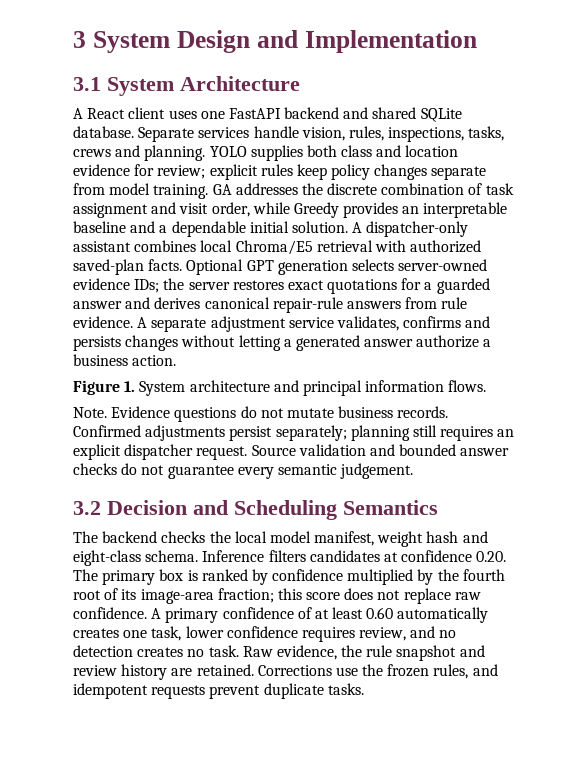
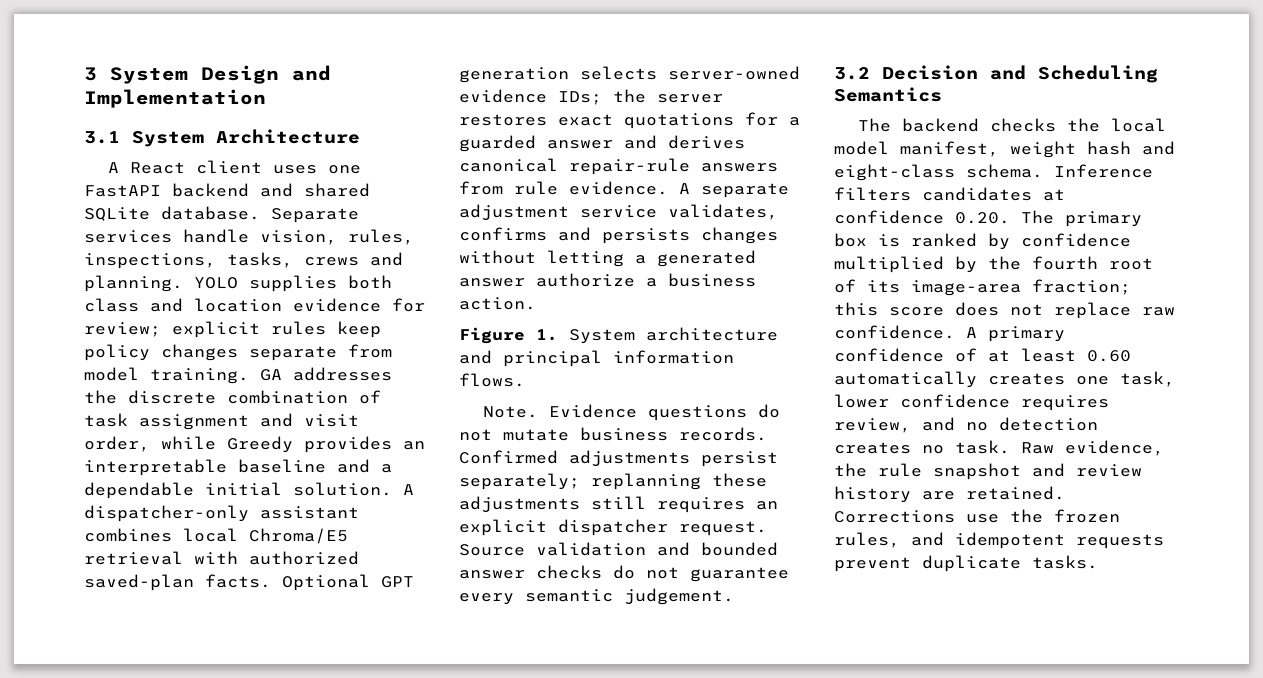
[350,425,410,441] planning -> [591,473,767,490] [459,496,580,513] replanning these adjustments

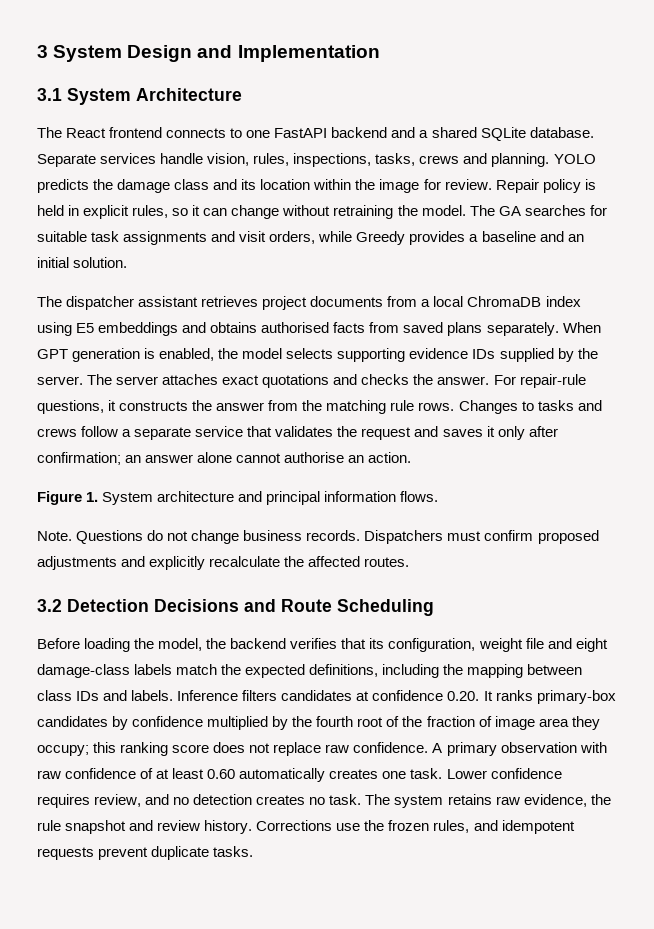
[108,160,318,174] A React client uses -> [37,127,243,138] The React frontend connects to
(293, 190) none -> [419,130,429,138] a
[249,275,392,292] [84,298,425,312] [84,321,381,338] [84,344,392,361] [84,367,392,384] [84,390,381,404] [84,413,249,430] supplies both class and location evidence for review; explicit rules keep policy changes separate from model training. GA addresses the discrete combination of task assignment -> [37,179,596,193] [37,205,607,219] [37,231,208,245] predicts the damage class and its location within the image for review. Repair policy is held in explicit rules, so it can change without retraining the model. The GA searches for suitable task assignments
[84,436,150,452] order, -> [269,231,316,244] orders,
[403,441,425,450] [84,459,392,476] [84,482,414,499] [84,505,359,522] [84,528,348,544] [84,551,359,565] [84,574,414,591] [459,66,800,83] [459,89,723,105] [459,112,800,129] [459,135,745,152] [459,158,778,175] [459,181,789,198] [459,204,778,221] [459,227,778,244] [459,250,756,267] [459,273,756,287] an interpretable baseline and a dependable initial solution. A dispatcher-only assistant combines local Chroma/E5 retrieval with authorized saved-plan facts. Optional GPT generation selects server-owned evidence IDs; the server restores exact quotations for a guarded answer and derives canonical repair-rule answers from rule evidence. A separate adjustment service validates, confirms and persists changes without letting a generated answer authorize a business -> [469,231,584,242] [37,257,128,268] [37,296,581,310] [37,322,601,336] [37,348,598,362] [37,374,586,388] [37,400,602,414] [37,426,558,440] [37,452,365,465] a baseline and an initial solution. // The dispatcher assistant retrieves project documents from a local ChromaDB index using E5 embeddings and obtains authorised facts from saved plans separately. When GPT generation is enabled, the model selects supporting evidence IDs supplied by the server. The server attaches exact quotations and checks the answer. For repair-rule questions, it constructs the answer from the matching rule rows. Changes to tasks and crews follow a separate service that validates the request and saves it only after confirmation; an answer alone cannot authorise an
[549,404,781,421] [459,429,569,441] Evidence questions do not mutate -> [76,530,240,544] Questions do not change
[459,450,778,467] [459,473,767,490] [459,496,778,513] [459,519,767,536] [459,542,778,556] [459,565,789,582] [459,588,734,605] [834,65,1158,83] [834,87,942,102] [858,118,1167,132] [834,141,1175,158] [834,164,1043,181] Confirmed adjustments persist separately; replanning these adjustments still requires an explicit dispatcher request. Source validation and bounded answer checks do not guarantee every semantic judgement. // 3.2 Decision and Scheduling Semantics // The backend checks the local model manifest, weight hash and eight-class schema. -> [364,530,599,544] [37,556,410,570] [37,599,434,616] [37,638,608,652] [37,664,583,678] [37,690,174,701] Dispatchers must confirm proposed adjustments and explicitly recalculate the affected routes. // 3.2 Detection Decisions and Route Scheduling // Before loading the model, the backend verifies that its configuration, weight file and eight damage-class labels match the expected definitions, including the mapping between class IDs and labels.
[1021,210,1142,227] [834,233,977,247] The primary box is ranked -> [483,690,616,704] [37,716,108,727] It ranks primary-box candidates
[867,279,1131,296] [834,302,878,316] its image-area fraction; this -> [402,716,600,730] [37,742,169,756] the fraction of image area they occupy; this ranking
(1065, 334) none -> [500,742,607,753] [37,770,61,779] observation with raw
[1120,371,1175,387] [834,394,889,408] task, lower -> [410,768,487,779] task. Lower
[1021,442,1054,454] Raw -> [365,794,520,808] The system retains raw
[834,486,1065,503] history are retained. -> [204,820,253,834] history.

